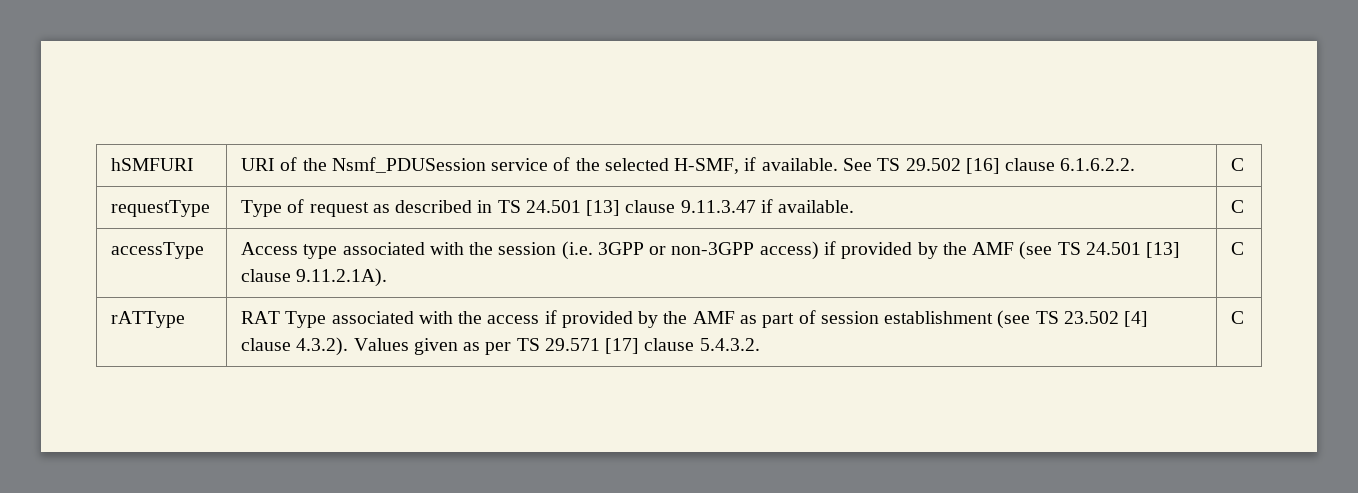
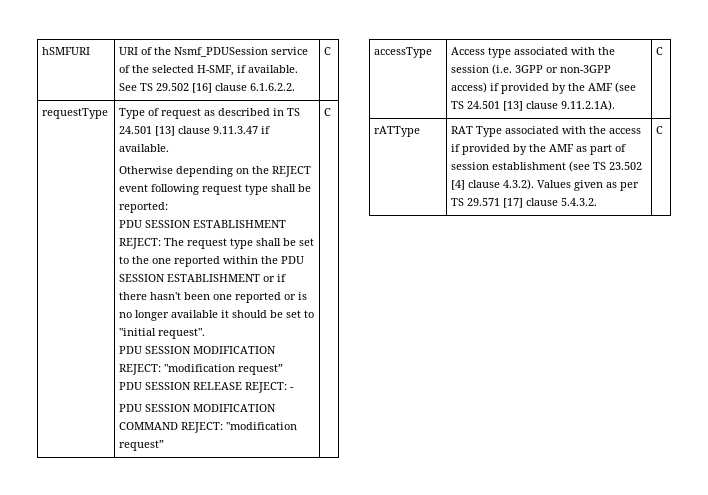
(855, 206) none -> [119,166,312,177] [119,184,312,195] [119,202,169,213] [119,220,287,228] [119,238,315,249] [119,256,305,267] [119,274,287,282] [119,292,308,303] [119,310,315,321] [119,328,206,339] [119,346,277,354] [119,364,284,375] [119,382,295,393] [119,404,277,412] [119,422,298,433] [119,440,165,451] // Otherwise depending on the REJECT event following request type shall be reported: // PDU SESSION ESTABLISHMENT REJECT: The request type shall be set to the one reported within the PDU SESSION ESTABLISHMENT or if there hasn't been one reported or is no longer available it should be set to "initial request". // PDU SESSION MODIFICATION REJECT: "modification request” // PDU SESSION RELEASE REJECT: - // PDU SESSION MODIFICATION COMMAND REJECT: "modification request”

